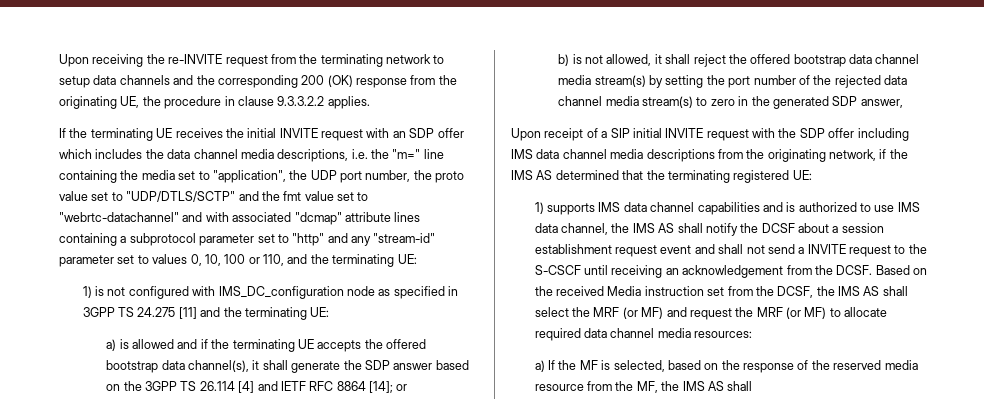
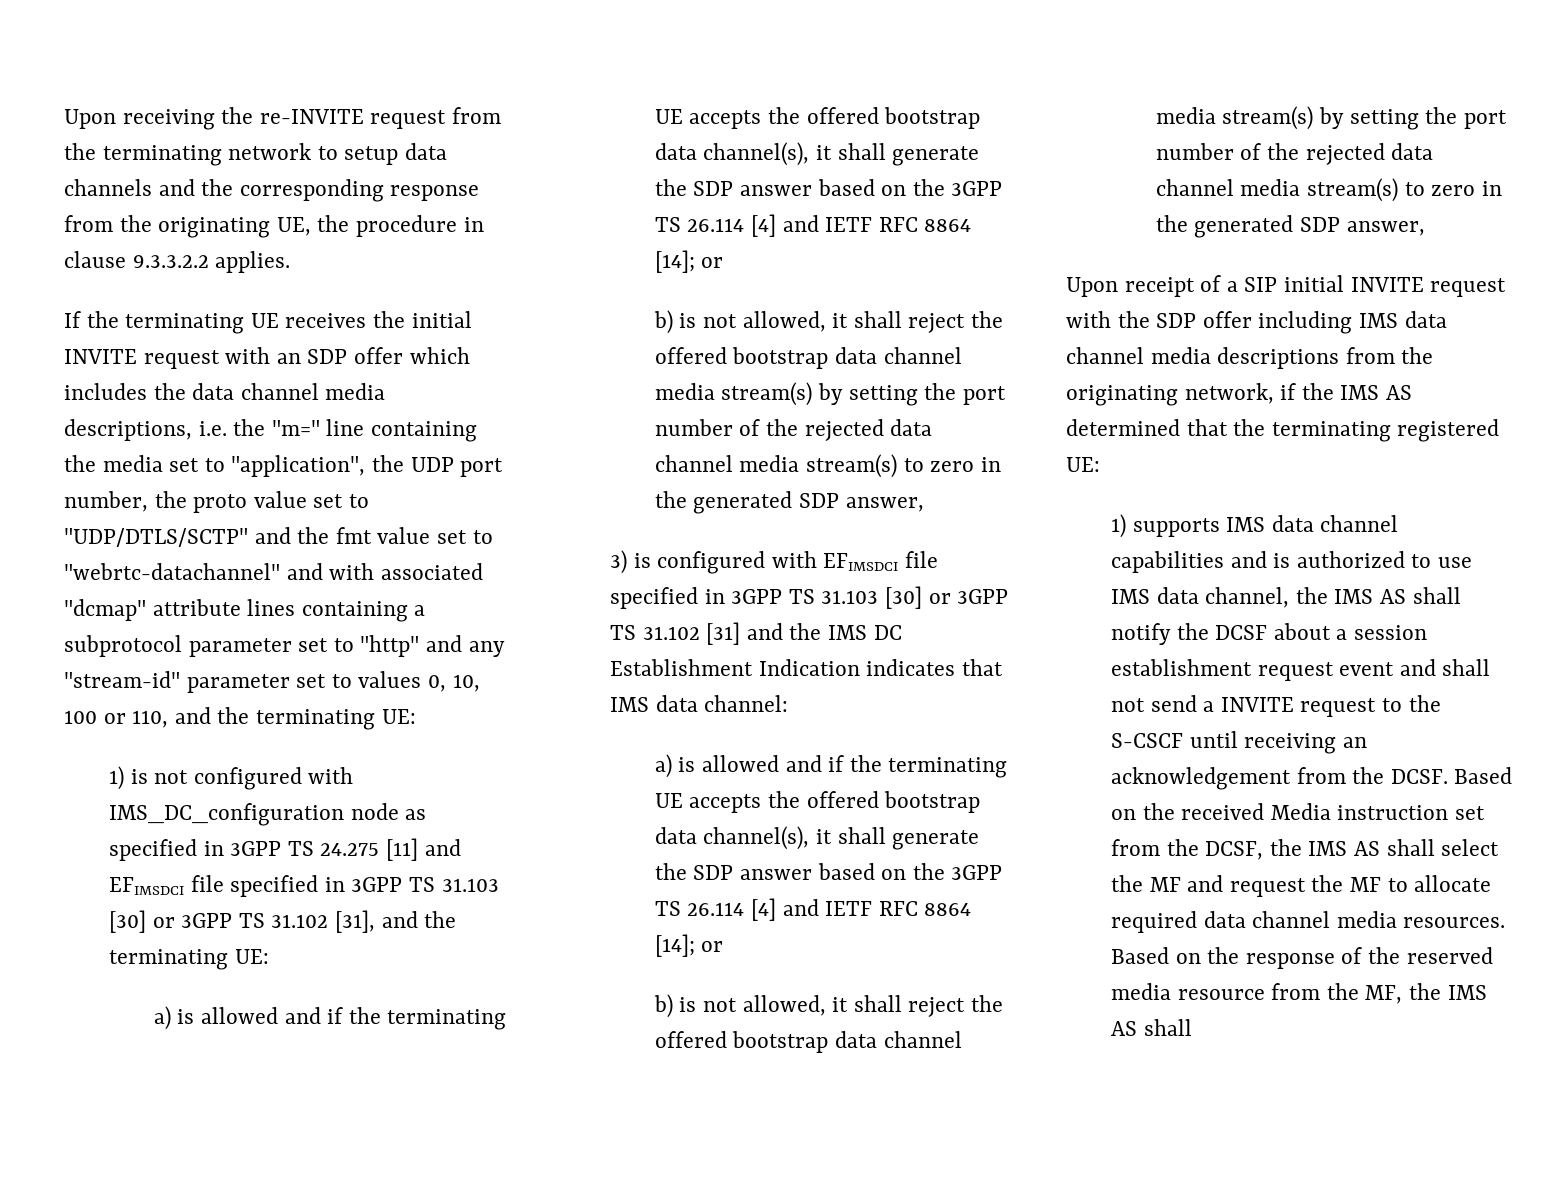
[301,75,353,87] 200 (OK) -> (384, 190) none
(221, 312) none -> [108,875,499,897] [108,910,418,933] EFIMSDCI file specified in 3GPP TS 31.103 [30] or 3GPP TS 31.102 [31], and
(903, 103) none -> [609,550,938,574] [609,586,1009,609] [609,622,902,645] [609,659,1003,676] [609,695,789,712] [654,754,1008,778] [654,791,981,813] [654,826,980,850] [654,863,1003,880] [654,898,972,921] [654,934,724,957] [653,994,1004,1018] [654,1031,962,1053] [1155,106,1507,130] [1155,143,1434,165] [1155,178,1502,202] [1155,215,1425,238] // 3) is configured with EFIMSDCI file specified in 3GPP TS 31.103 [30] or 3GPP TS 31.102 [31] and the IMS DC Establishment Indication indicates that IMS data channel: // a) is allowed and if the terminating UE accepts the offered bootstrap data channel(s), it shall generate the SDP answer based on the 3GPP TS 26.114 [4] and IETF RFC 8864 [14]; or // b) is not allowed, it shall reject the offered bootstrap data channel media stream(s) by setting the port number of the rejected data channel media stream(s) to zero in the generated SDP answer,
[593,307,827,320] MRF (or MF) and request the MRF (or MF) -> [1149,875,1381,897] MF and request the MF
[694,331,753,338] [534,360,701,372] resources: // a) If the MF is selected, based -> [1403,917,1506,928] [1110,947,1169,964] resources. Based

